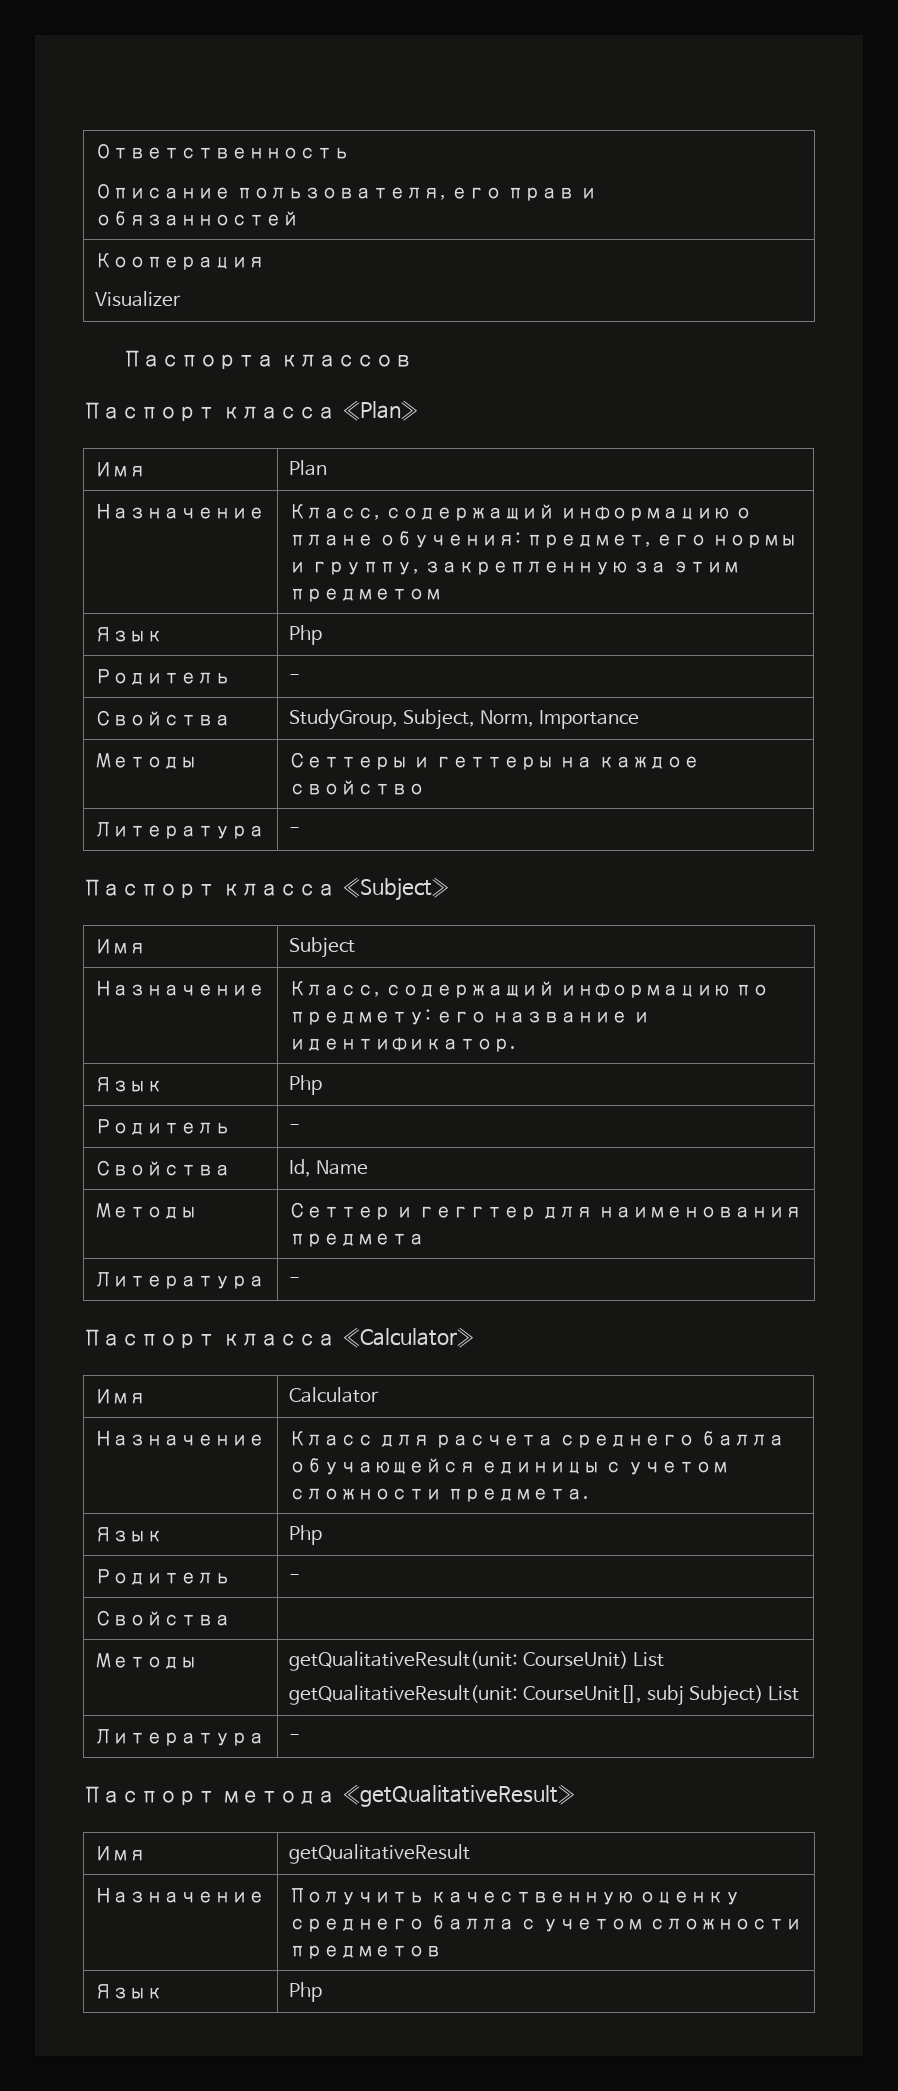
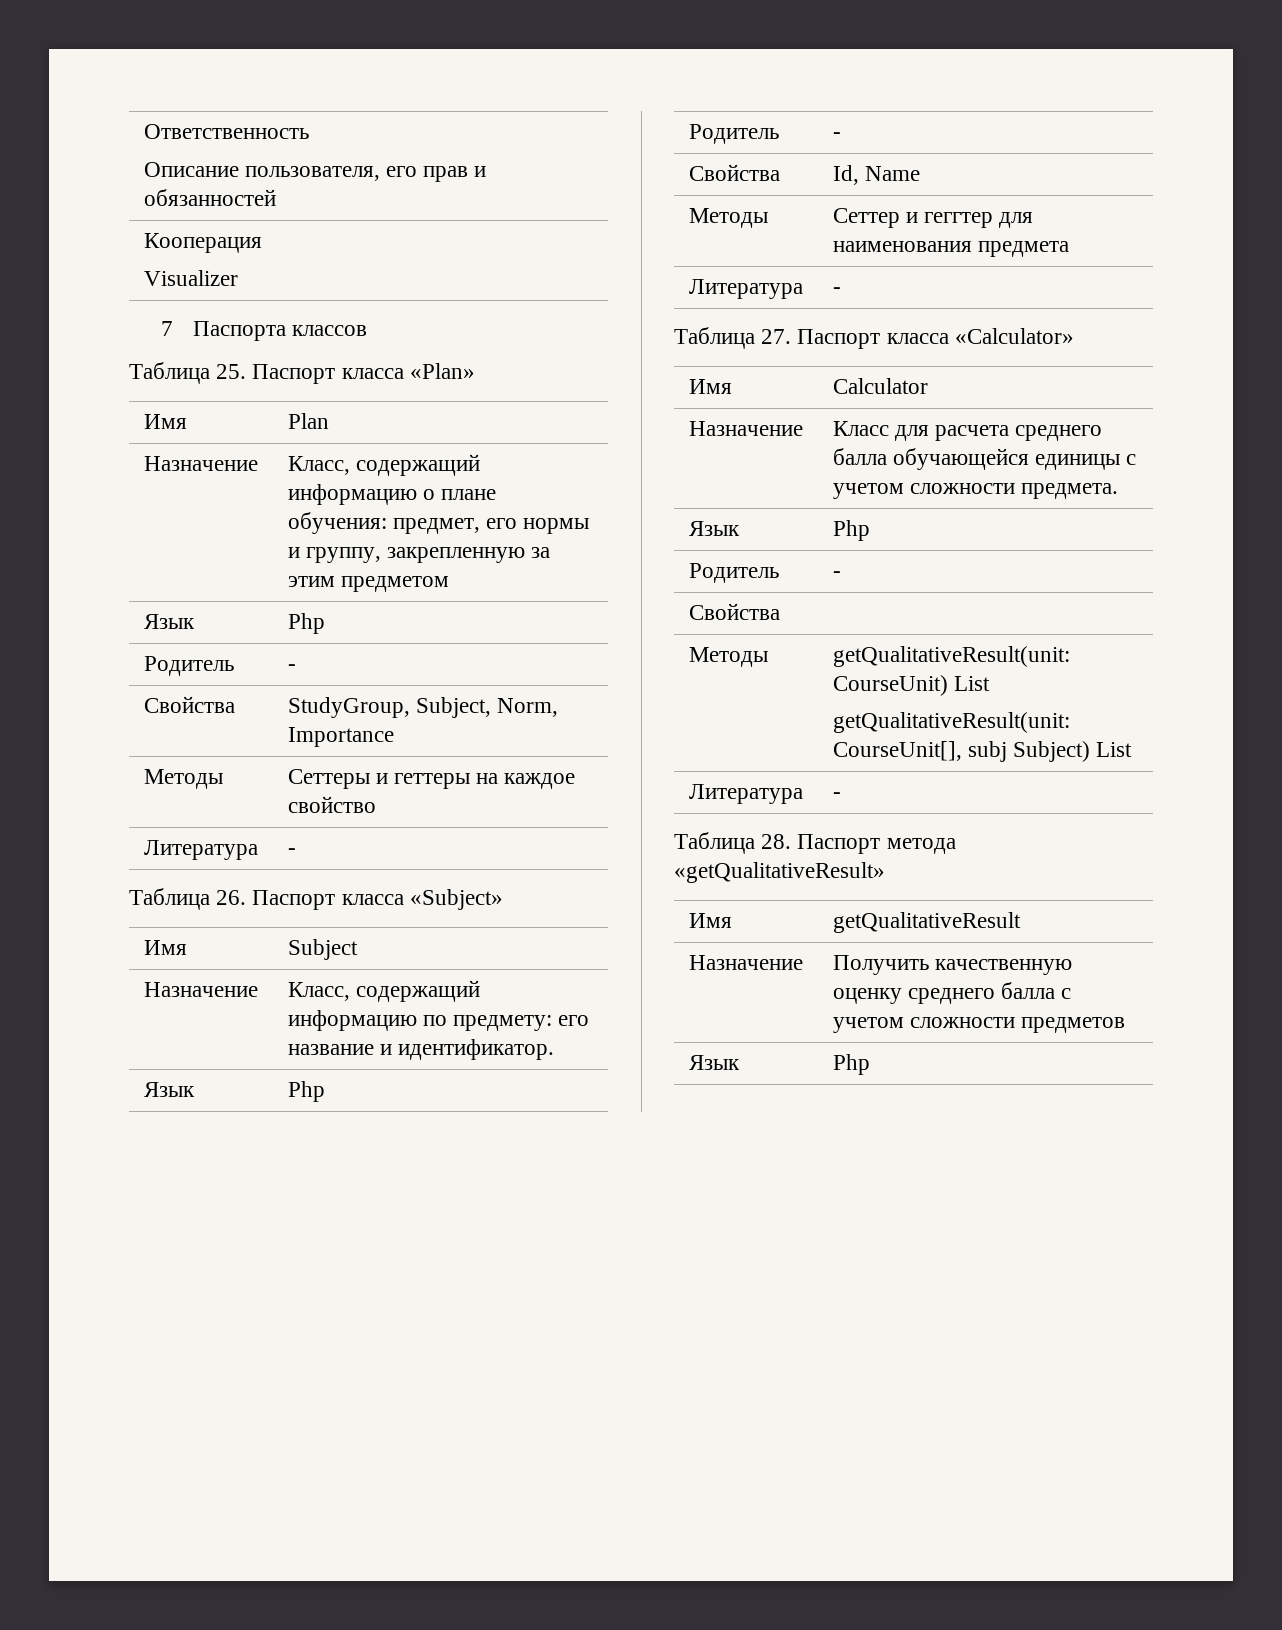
(181, 299) none -> [161,321,174,336] 7
(414, 360) none -> [129,362,247,384] Таблица 25.
(300, 831) none -> [129,888,247,910] Таблица 26.
(300, 1281) none -> [674,327,792,349] Таблица 27.
(300, 1738) none -> [674,832,792,854] Таблица 28.

